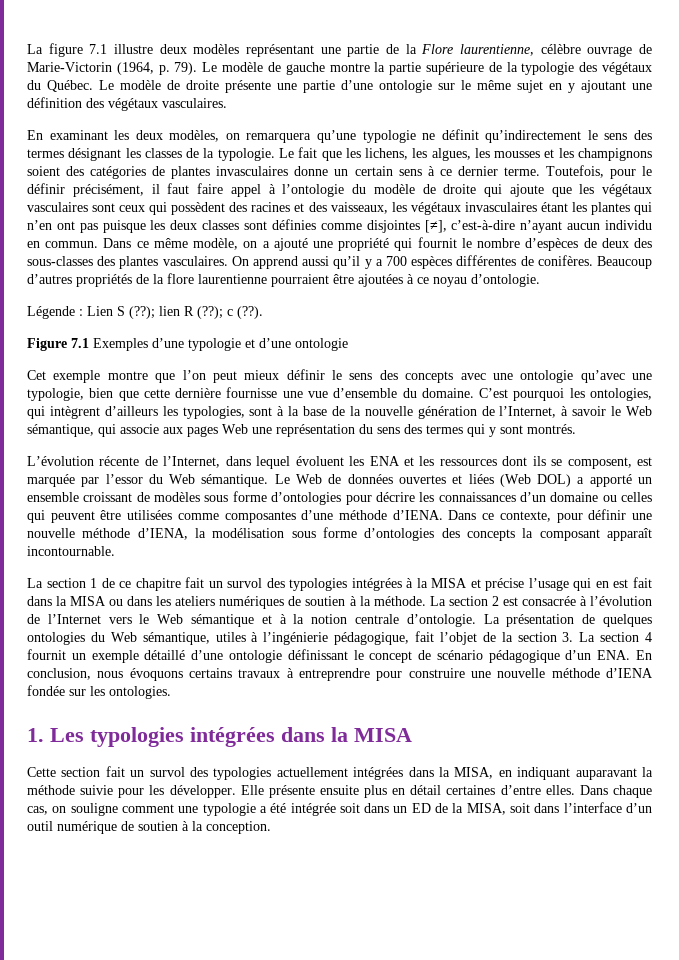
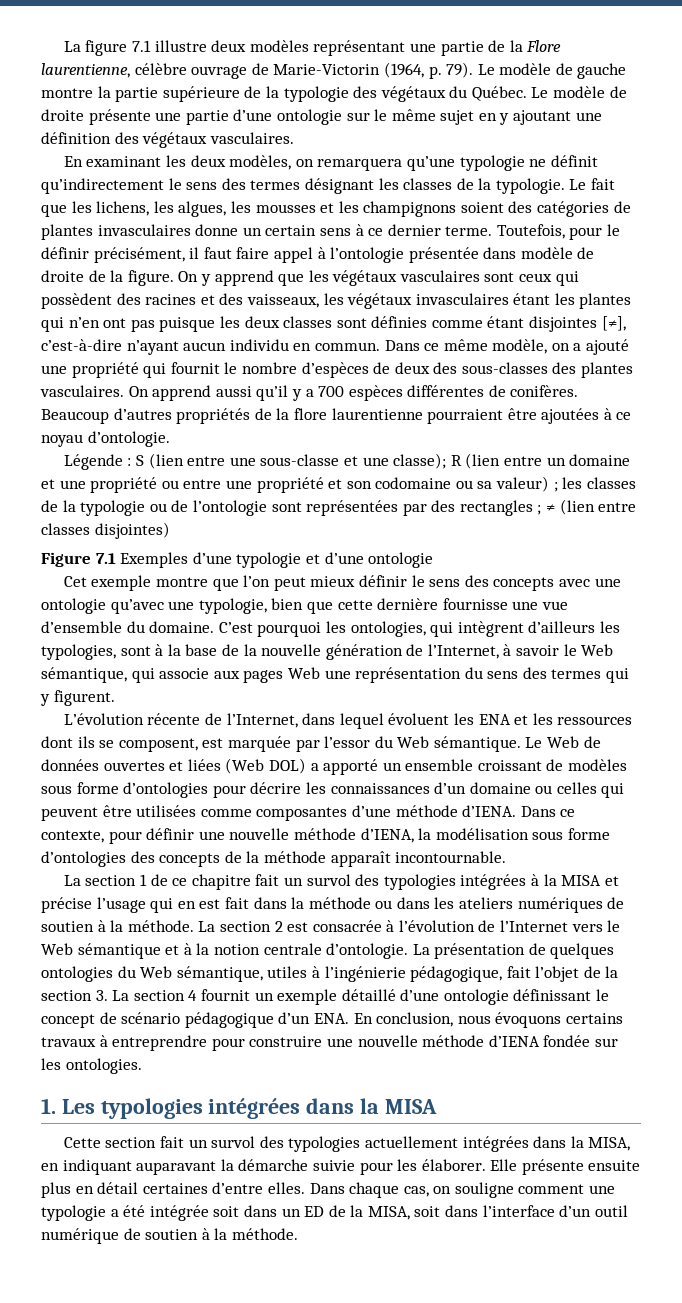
[352,184,544,197] du modèle de droite qui ajoute -> [408,247,595,263] [41,270,274,286] présentée dans modèle de droite de la figure. On y apprend
(362, 226) none -> [487,316,525,328] étant
[87,306,263,319] Lien S (??); lien R (??); c (??). -> [136,453,631,469] [41,476,636,493] [41,499,637,516] [41,522,170,539] S (lien entre une sous-classe et une classe); R (lien entre un domaine et une propriété ou entre une propriété et son codomaine ou sa valeur) ; les classes de la typologie ou de l’ontologie sont représentées par des rectangles ; ≠ (lien entre classes disjointes)
[500,424,576,434] sont montrés. -> [53,690,115,706] figurent.
[522,528,600,541] la composant -> [224,851,326,863] de la méthode
[70,596,107,606] MISA -> [308,897,371,909] méthode
[27,785,75,795] méthode -> [238,1159,309,1171] démarche
[169,785,236,798] développer. -> [421,1159,486,1171] élaborer.
[206,821,271,834] conception. -> [231,1228,298,1240] méthode.

